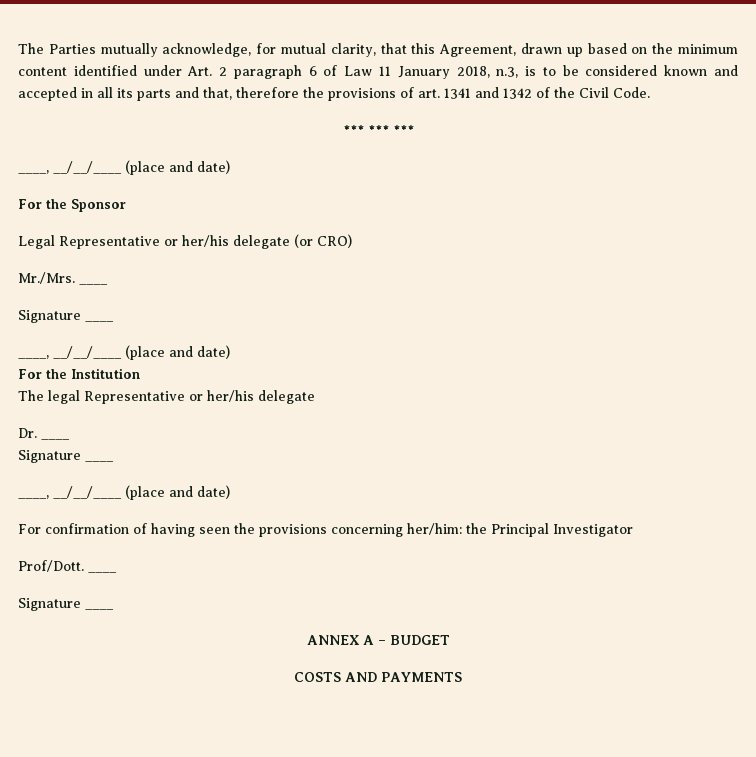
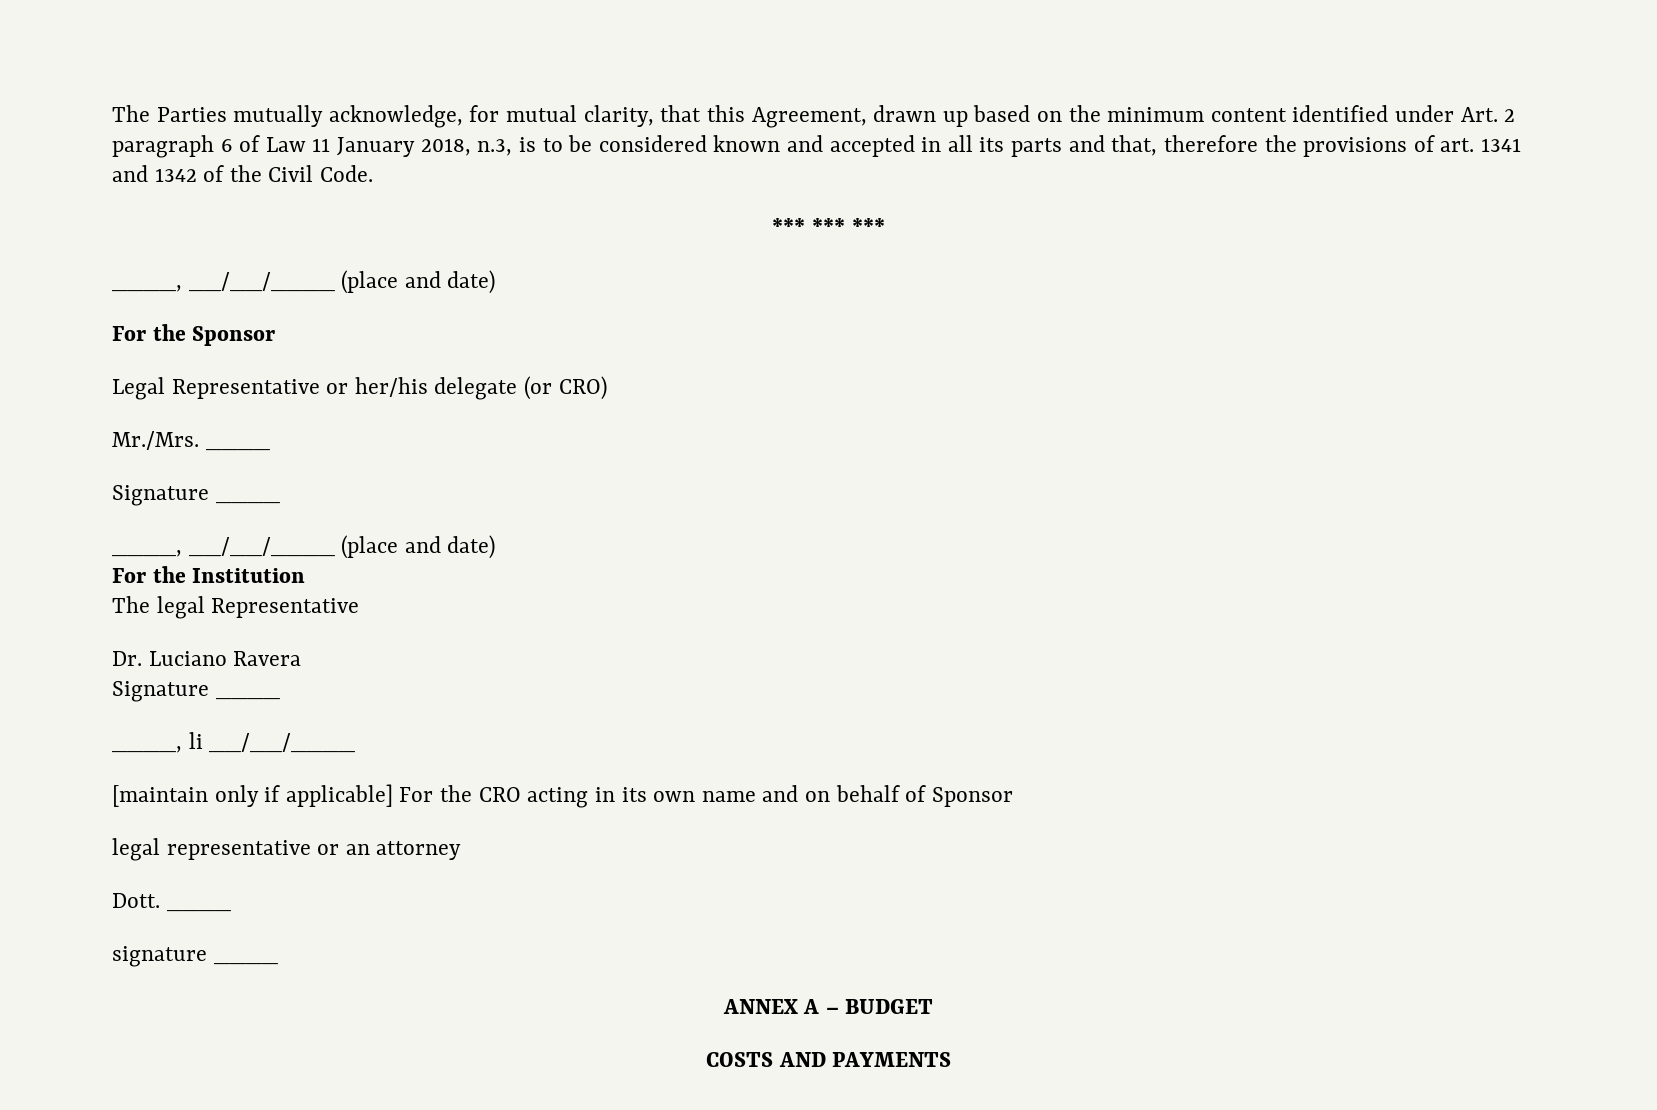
[189,390,315,404] or her/his delegate -> (360, 608) none
[41,438,70,440] [18,450,114,463] [18,485,230,500] [18,523,633,537] [18,560,117,573] [18,598,81,611] ____ // Signature ____ // ____, __/__/____ (place and date) // For confirmation of having seen the provisions concerning her/him: the Principal Investigator // Prof/Dott. ____ // Signature -> [148,651,302,666] [112,681,280,702] [112,732,356,753] [112,784,1013,808] [112,838,462,861] [112,893,160,908] [166,908,231,912] [112,946,207,967] Luciano Ravera // Signature ____ // ____, li __/__/____ // [maintain only if applicable] For the CRO acting in its own name and on behalf of Sponsor // legal representative or an attorney // Dott. ____ // signature

